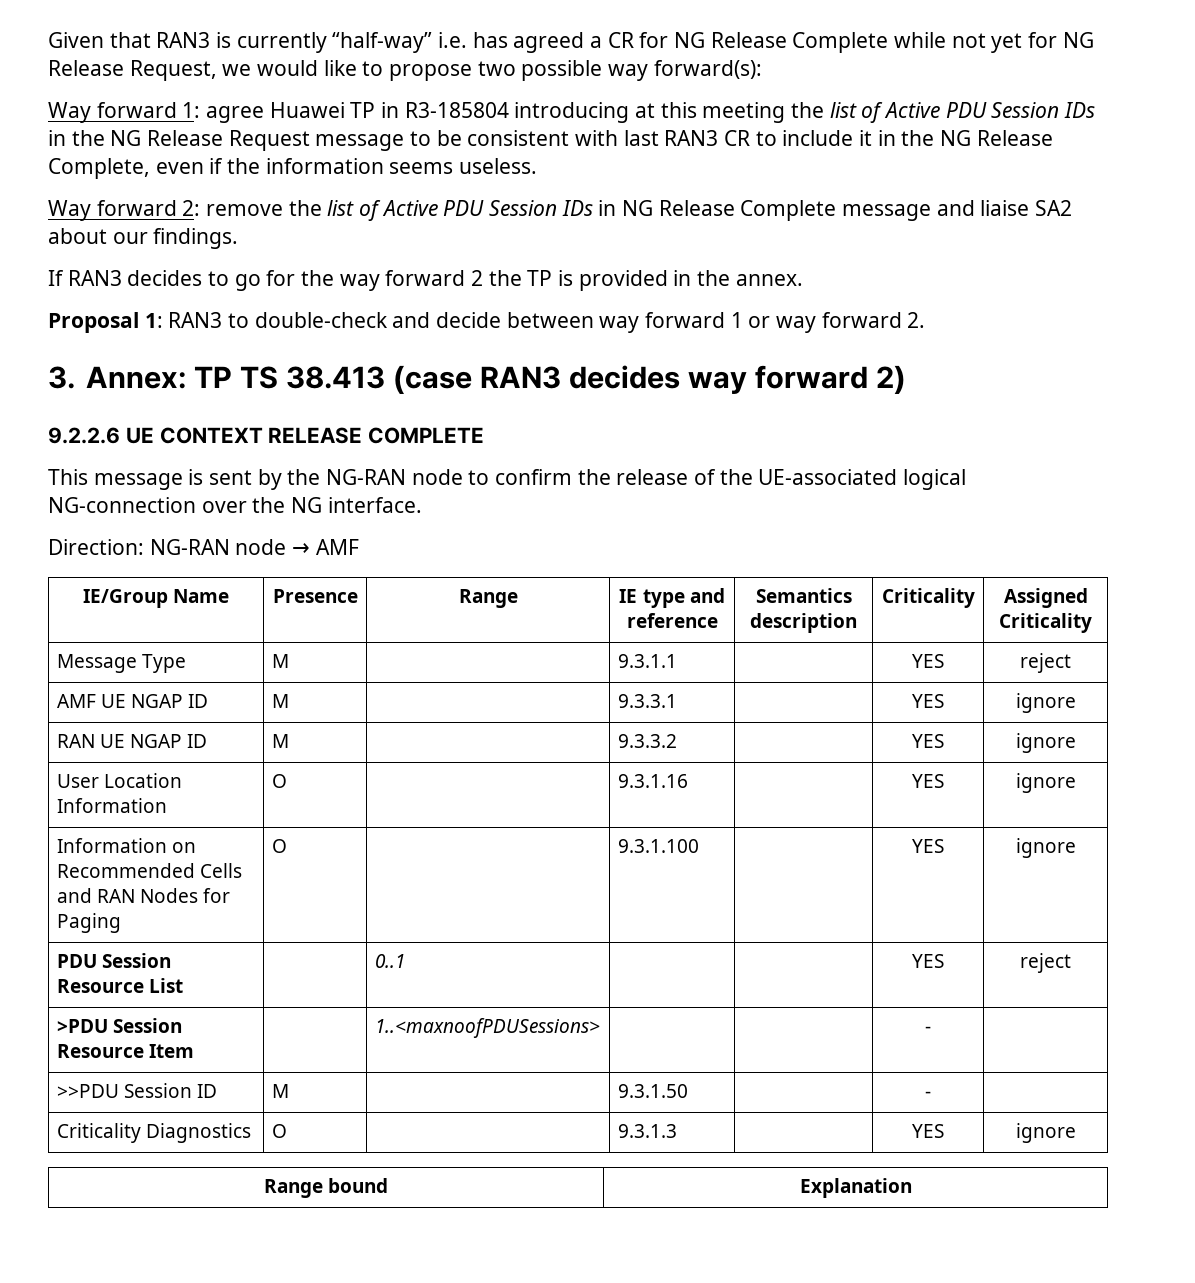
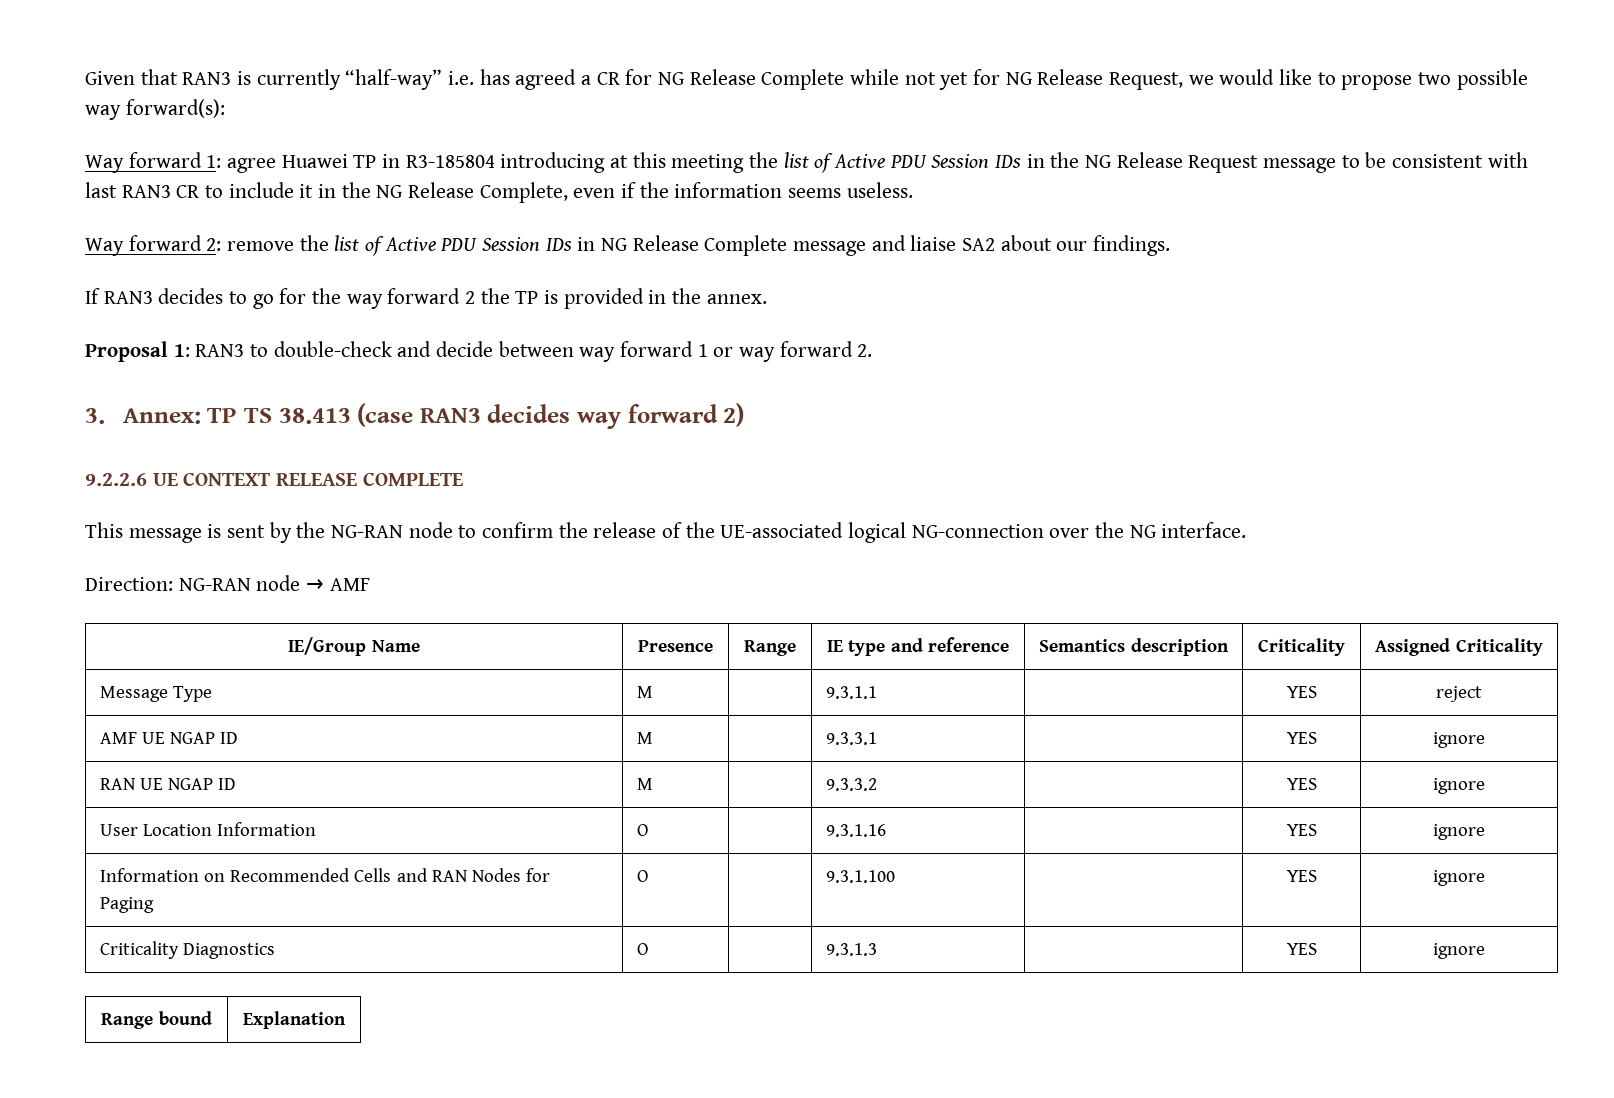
[56,953,171,968] [56,978,183,993] [374,954,405,968] [912,954,944,968] [1020,953,1071,973] [56,1018,182,1033] [56,1044,194,1058] [374,1018,600,1038] [925,1026,931,1033] [56,1083,217,1098] [271,1084,289,1098] [617,1084,688,1098] [925,1091,931,1098] // PDU Session Resource List | | 0..1 | | | YES | reject // >PDU Session Resource Item | | 1..<maxnoofPDUSessions> | | | - | // >>PDU Session ID | M | | 9.3.1.50 | | - | -> (1485, 878) none

